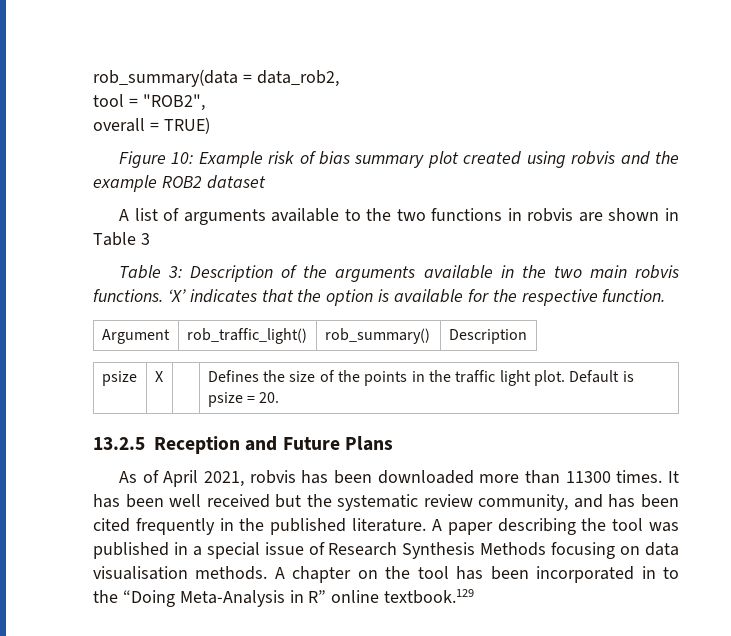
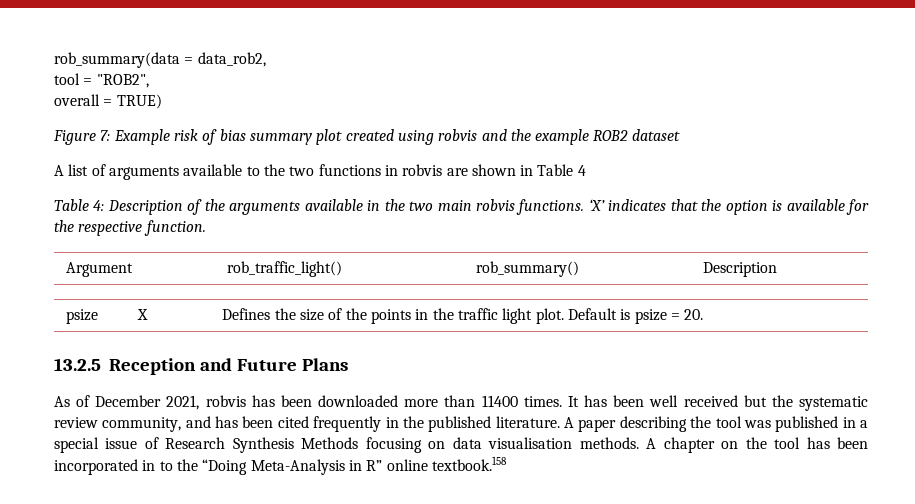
[171,152,194,164] 10: -> [100,130,111,141] 7:
[140,233,150,245] [118,265,183,279] 3 // Table 3: -> [577,165,586,176] [54,199,105,211] 4 // Table 4:
[163,470,199,487] April -> [95,395,162,407] December
[565,471,611,483] 11300 -> [481,395,518,407] 11400
[384,589,475,604] textbook.129 -> [431,456,507,471] textbook.158

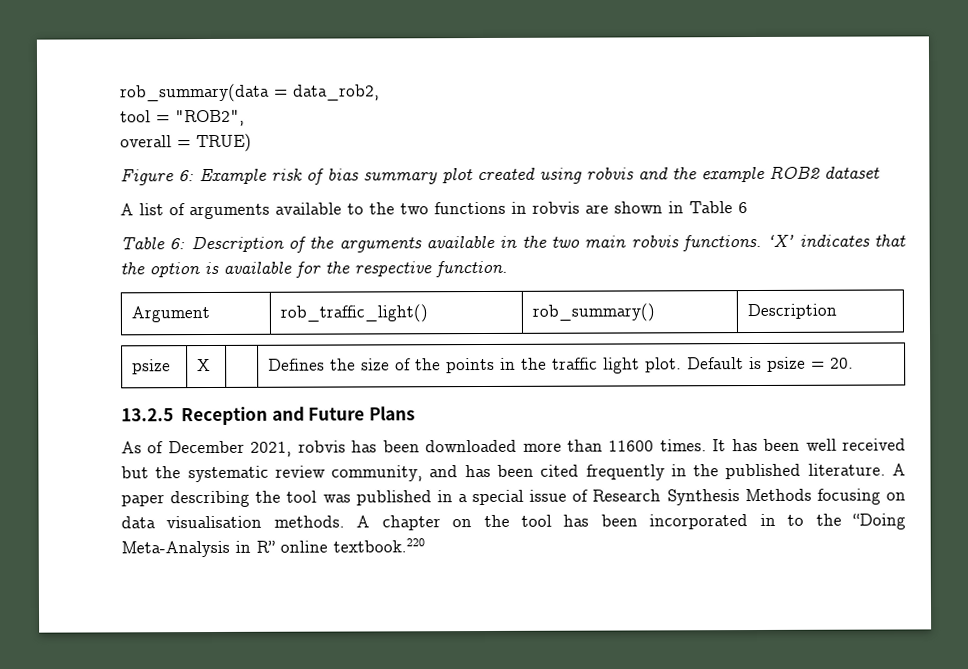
[100,130,111,141] 7: -> [178,170,194,182] 6:
[577,165,586,176] [54,199,105,211] 4 // Table 4: -> [738,202,748,214] [120,237,186,250] 6 // Table 6:
[481,395,518,407] 11400 -> [608,440,655,452] 11600
[431,456,507,471] textbook.158 -> [333,538,425,553] textbook.220

